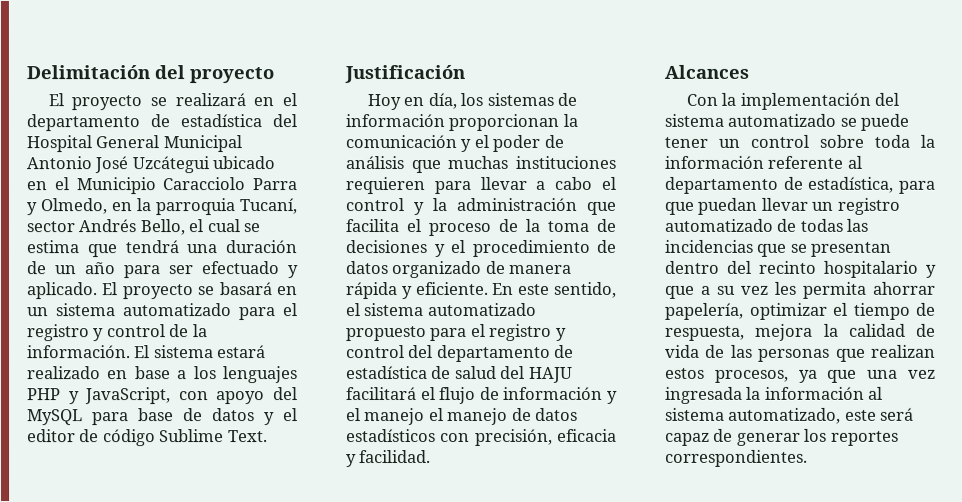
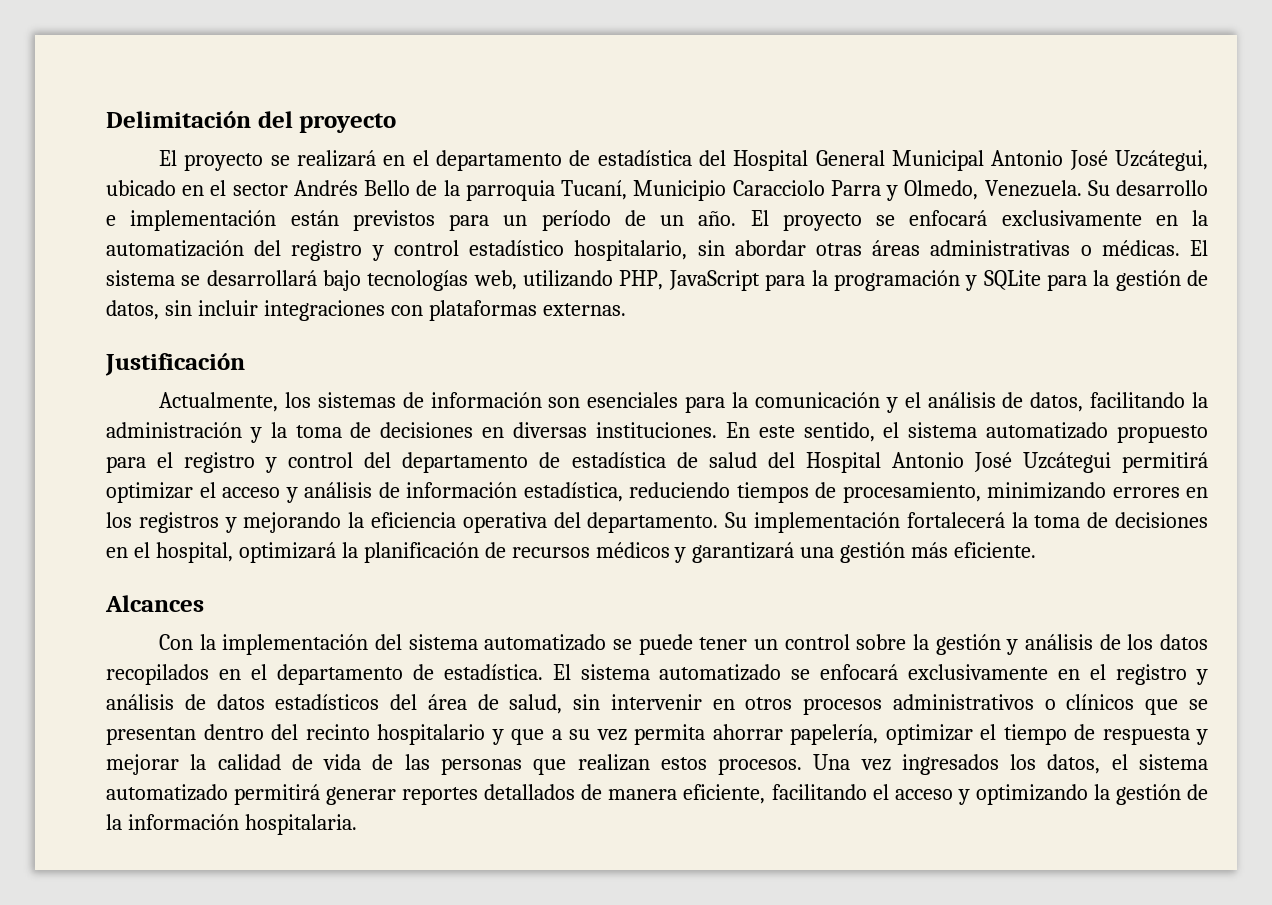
[131,156,210,174] Uzcátegui -> [1115,150,1209,171] Uzcátegui,
(69, 184) none -> [232,180,628,201] sector Andrés Bello de la parroquia Tucaní,
[111,198,297,216] [26,219,261,236] [26,240,298,258] [27,261,299,279] [27,282,298,300] [27,303,298,321] [27,324,208,342] [27,345,267,359] [27,366,298,384] [27,387,298,405] [27,408,298,426] [27,429,268,447] [344,65,465,84] [366,93,457,111] en la parroquia Tucaní, sector Andrés Bello, el cual se estima que tendrá una duración de un año para ser efectuado y aplicado. El proyecto se basará en un sistema automatizado para el registro y control de la información. El sistema estará realizado en base a los lenguajes PHP y JavaScript, con apoyo del MySQL para base de datos y el editor de código Sublime Text. // Justificación // Hoy en día, -> [984,180,1209,197] [106,210,1208,231] [106,240,1208,261] [106,270,1209,291] [106,300,626,321] [105,353,245,376] [159,392,279,412] Venezuela. Su desarrollo e implementación están previstos para un período de un año. El proyecto se enfocará exclusivamente en la automatización del registro y control estadístico hospitalario, sin abordar otras áreas administrativas o médicas. El sistema se desarrollará bajo tecnologías web, utilizando PHP, JavaScript para la programación y SQLite para la gestión de datos, sin incluir integraciones con plataformas externas. // Justificación // Actualmente,
[448,113,560,132] proporcionan -> [548,392,726,413] son esenciales para
[492,134,564,152] [345,155,616,174] [345,176,616,195] [345,197,616,216] [345,218,616,237] [345,239,617,258] [346,260,573,279] [346,281,489,300] poder de análisis que muchas instituciones requieren para llevar a cabo el control y la administración que facilita el proceso de la toma de decisiones y el procedimiento de datos organizado de manera rápida y eficiente. -> [927,392,1208,412] [106,422,717,443] análisis de datos, facilitando la administración y la toma de decisiones en diversas instituciones.
[528,366,573,383] [346,386,618,405] [346,407,579,426] [346,428,617,447] [346,450,432,468] HAJU facilitará el flujo de información y el manejo el manejo de datos estadísticos con precisión, eficacia y facilidad. -> [805,452,1208,473] [106,482,1208,503] [106,512,1208,533] [106,542,1037,563] Hospital Antonio José Uzcátegui permitirá optimizar el acceso y análisis de información estadística, reduciendo tiempos de procesamiento, minimizando errores en los registros y mejorando la eficiencia operativa del departamento. Su implementación fortalecerá la toma de decisiones en el hospital, optimizará la planificación de recursos médicos y garantizará una gestión más eficiente.
[874,134,935,148] [664,155,862,169] [664,176,935,194] [664,197,900,215] [664,218,869,232] [664,239,754,253] toda la información referente al departamento de estadística, para que puedan llevar un registro automatizado de todas las incidencias -> [913,634,1208,655] [106,664,1209,685] [106,694,1135,715] la gestión y análisis de los datos recopilados en el departamento de estadística. El sistema automatizado se enfocará exclusivamente en el registro y análisis de datos estadísticos del área de salud, sin intervenir en otros procesos administrativos o clínicos
[775,281,797,295] les -> (627, 735) none
[665,323,814,341] respuesta, mejora -> [1102,727,1208,745] [106,754,179,775] respuesta y mejorar
[714,369,936,383] [665,386,884,404] [665,407,915,424] [665,428,899,446] [665,449,808,467] procesos, ya que una vez ingresada la información al sistema automatizado, este será capaz de generar los reportes correspondientes. -> [718,754,1209,775] [106,784,1209,805] [106,814,357,835] procesos. Una vez ingresados los datos, el sistema automatizado permitirá generar reportes detallados de manera eficiente, facilitando el acceso y optimizando la gestión de la información hospitalaria.

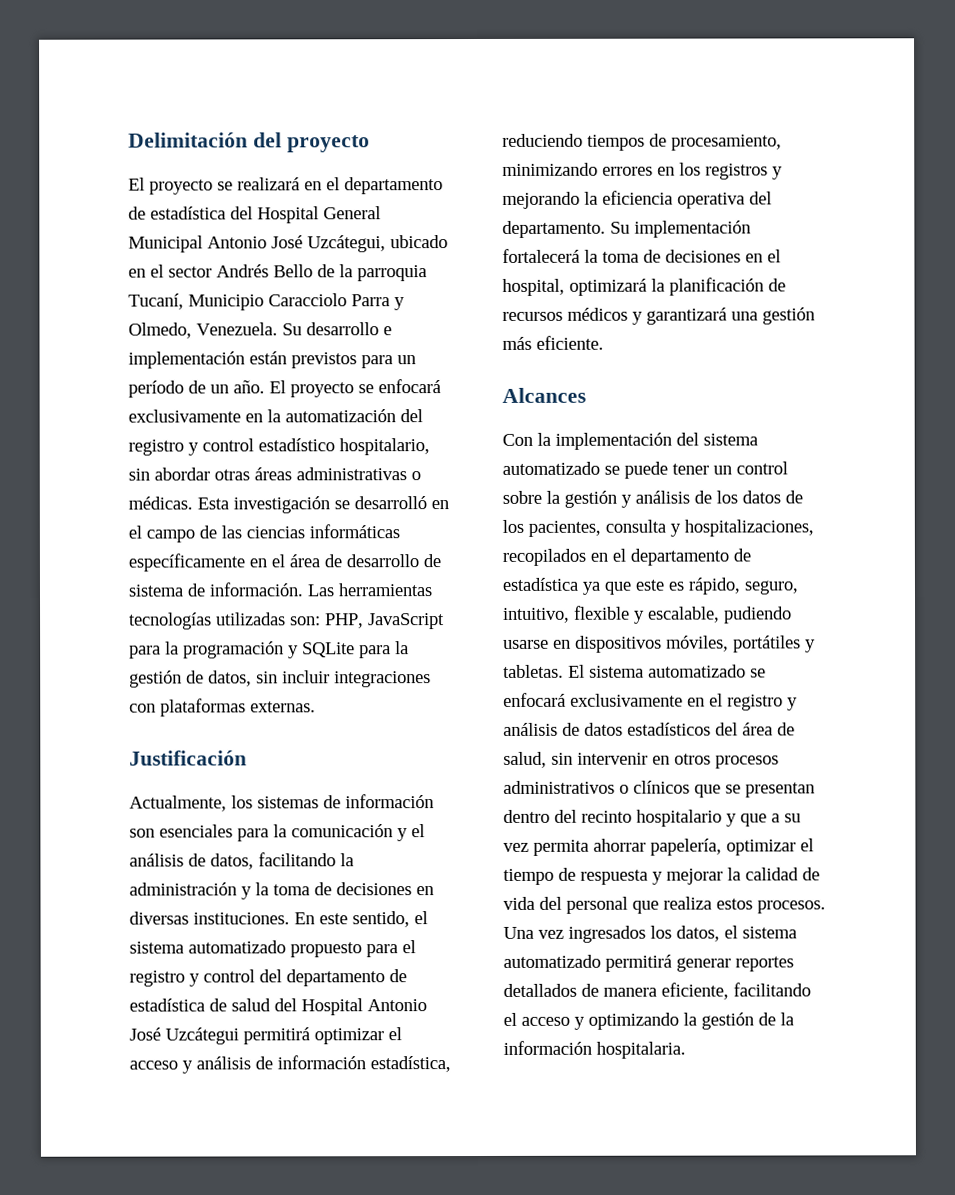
[1189,240,1208,256] [106,270,614,291] El sistema se desarrollará bajo tecnologías web, utilizando -> [197,496,449,514] [128,524,400,543] [128,553,441,572] [128,582,432,597] [129,612,321,630] Esta investigación se desarrolló en el campo de las ciencias informáticas específicamente en el área de desarrollo de sistema de información. Las herramientas tecnologías utilizadas son:
(1208, 642) none -> [785,490,803,504] [502,519,814,537] de los pacientes, consulta y hospitalizaciones,
[443,664,543,680] estadística. -> [502,577,798,595] [503,605,792,624] [503,635,816,653] [503,664,564,678] estadística ya que este es rápido, seguro, intuitivo, flexible y escalable, pudiendo usarse en dispositivos móviles, portátiles y tabletas.
[372,754,650,775] de las personas que realizan -> [539,896,712,914] del personal que realiza

